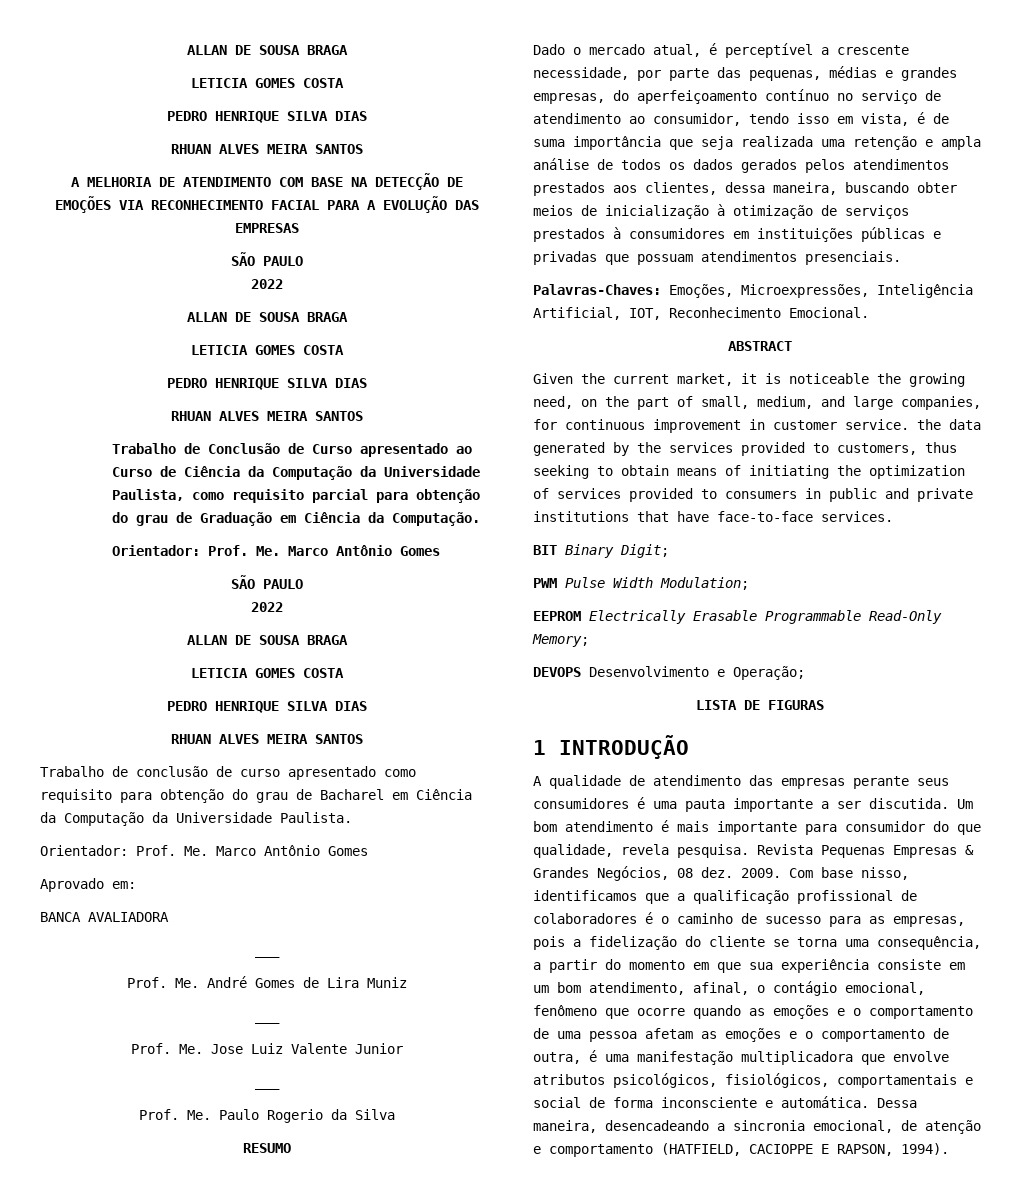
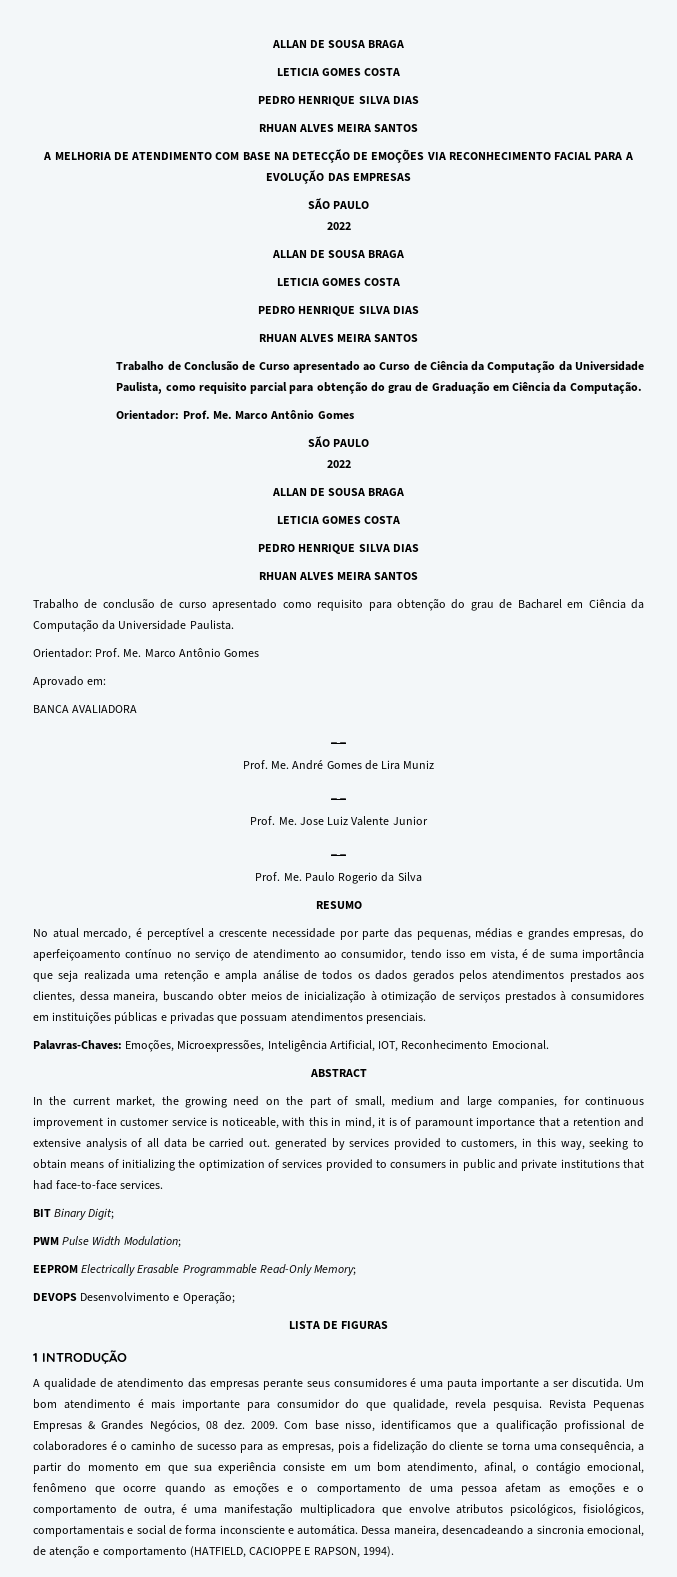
[533,44,701,57] Dado o mercado atual, -> [33,928,132,940] No atual mercado,
[533,67,629,80] necessidade, -> [271,928,335,938] necessidade
[533,373,573,384] Given -> [33,1097,43,1105] In
[741,373,869,384] it is noticeable -> (156, 1102) none
[533,396,573,409] need, -> [233,1096,260,1106] need
[757,396,813,409] medium, -> [390,1096,434,1106] medium
[845,419,981,430] service. the data -> [171,1117,644,1129] [33,1138,271,1150] service is noticeable, with this in mind, it is of paramount importance that a retention and extensive analysis of all data be carried out.
[637,442,661,453] the -> (345, 1144) none
[925,442,957,453] thus -> [522,1138,585,1150] in this way,
[749,465,829,479] initiating -> [121,1159,175,1171] initializing
[677,511,709,522] have -> [33,1180,53,1190] had

